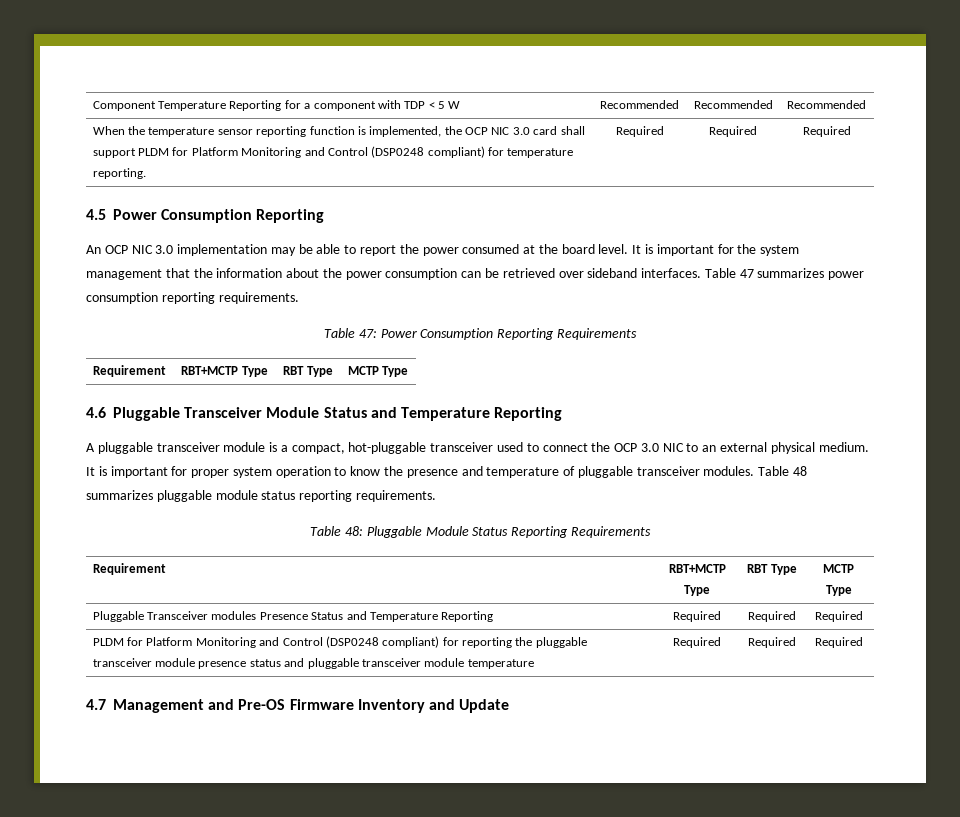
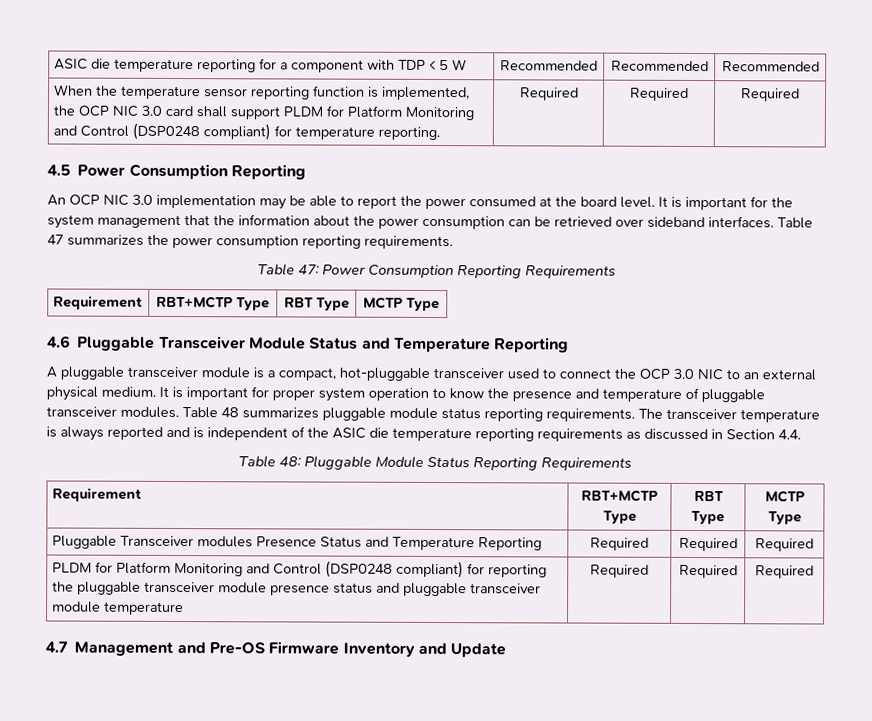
[92,100,282,111] Component Temperature Reporting -> [54,58,257,73] ASIC die temperature reporting
(825, 273) none -> [147,234,169,245] the
(436, 496) none -> [638,408,820,423] [46,426,801,442] The transceiver temperature is always reported and is independent of the ASIC die temperature reporting requirements as discussed in Section 4.4.

